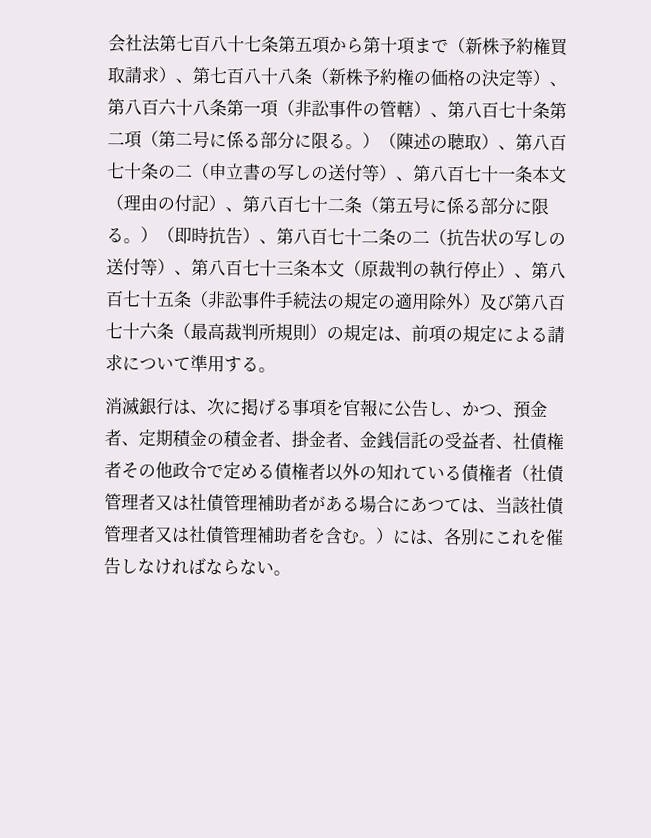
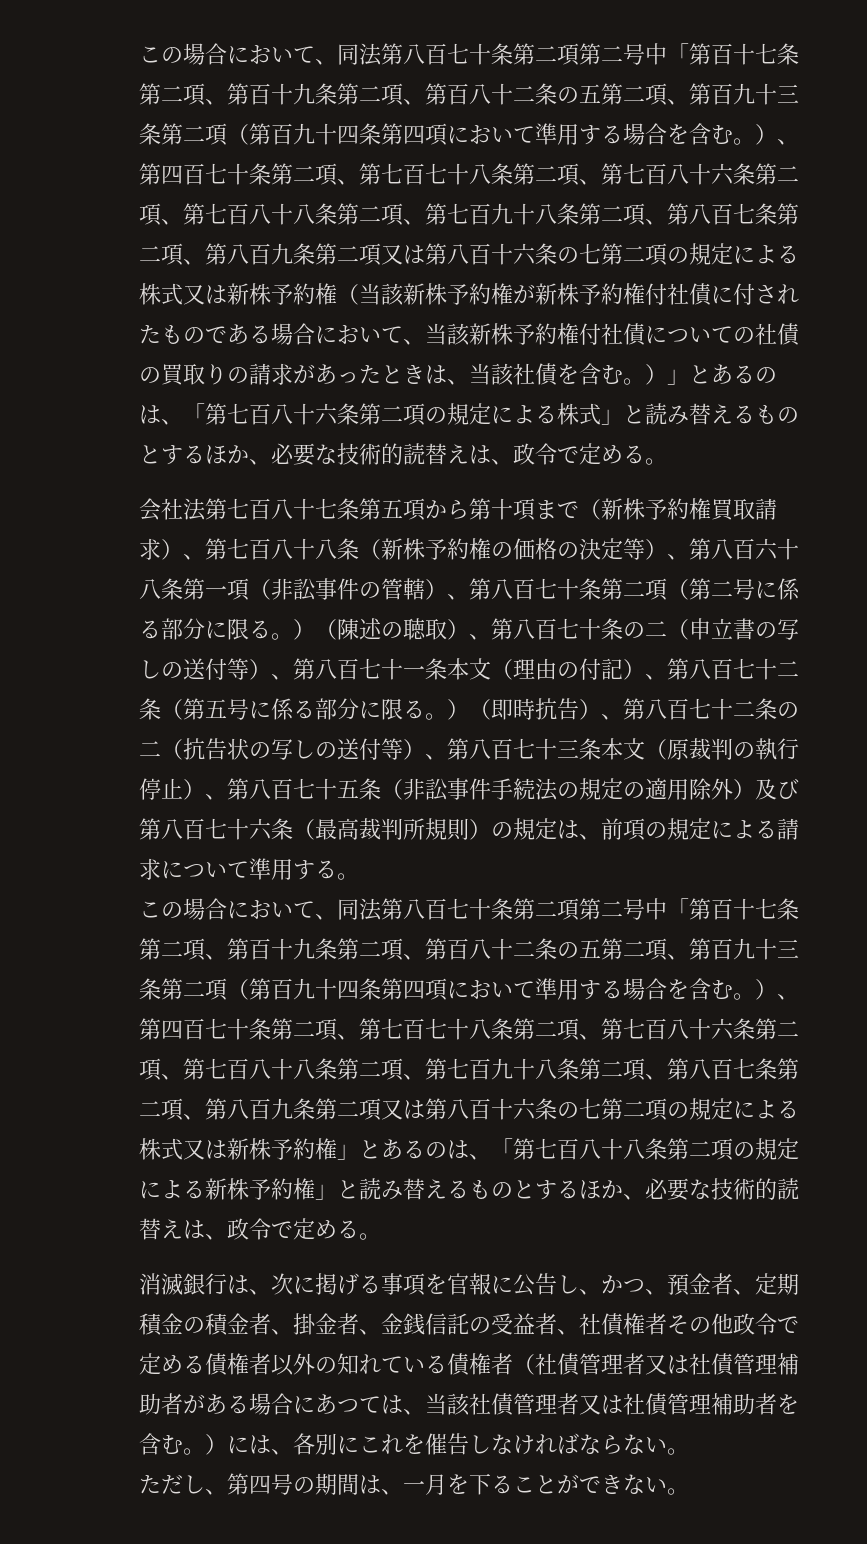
(107, 43) none -> [138,43,799,66] [138,83,799,106] [138,123,799,146] [138,163,799,186] [138,203,799,226] [138,243,799,266] [138,283,799,306] [138,323,801,346] [138,363,777,386] [138,403,799,426] [138,443,667,466] この場合において、同法第八百七十条第二項第二号中「第百十七条第二項、第百十九条第二項、第百八十二条の五第二項、第百九十三条第二項（第百九十四条第四項において準用する場合を含む。）、第四百七十条第二項、第七百七十八条第二項、第七百八十六条第二項、第七百八十八条第二項、第七百九十八条第二項、第八百七条第二項、第八百九条第二項又は第八百十六条の七第二項の規定による株式又は新株予約権（当該新株予約権が新株予約権付社債に付されたものである場合において、当該新株予約権付社債についての社債の買取りの請求があったときは、当該社債を含む。）」とあるのは、「第七百八十六条第二項の規定による株式」と読み替えるものとするほか、必要な技術的読替えは、政令で定める。 //
(276, 370) none -> [138,898,799,921] [138,938,799,961] [138,978,799,1001] [138,1018,799,1041] [138,1058,799,1081] [138,1098,799,1121] [138,1138,799,1161] [138,1178,799,1201] [138,1218,381,1240] // この場合において、同法第八百七十条第二項第二号中「第百十七条第二項、第百十九条第二項、第百八十二条の五第二項、第百九十三条第二項（第百九十四条第四項において準用する場合を含む。）、第四百七十条第二項、第七百七十八条第二項、第七百八十六条第二項、第七百八十八条第二項、第七百九十八条第二項、第八百七条第二項、第八百九条第二項又は第八百十六条の七第二項の規定による株式又は新株予約権」とあるのは、「第七百八十八条第二項の規定による新株予約権」と読み替えるものとするほか、必要な技術的読替えは、政令で定める。
(291, 573) none -> [138,1473,689,1495] // ただし、第四号の期間は、一月を下ることができない。

